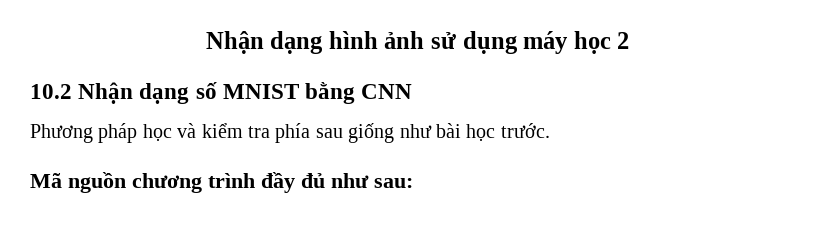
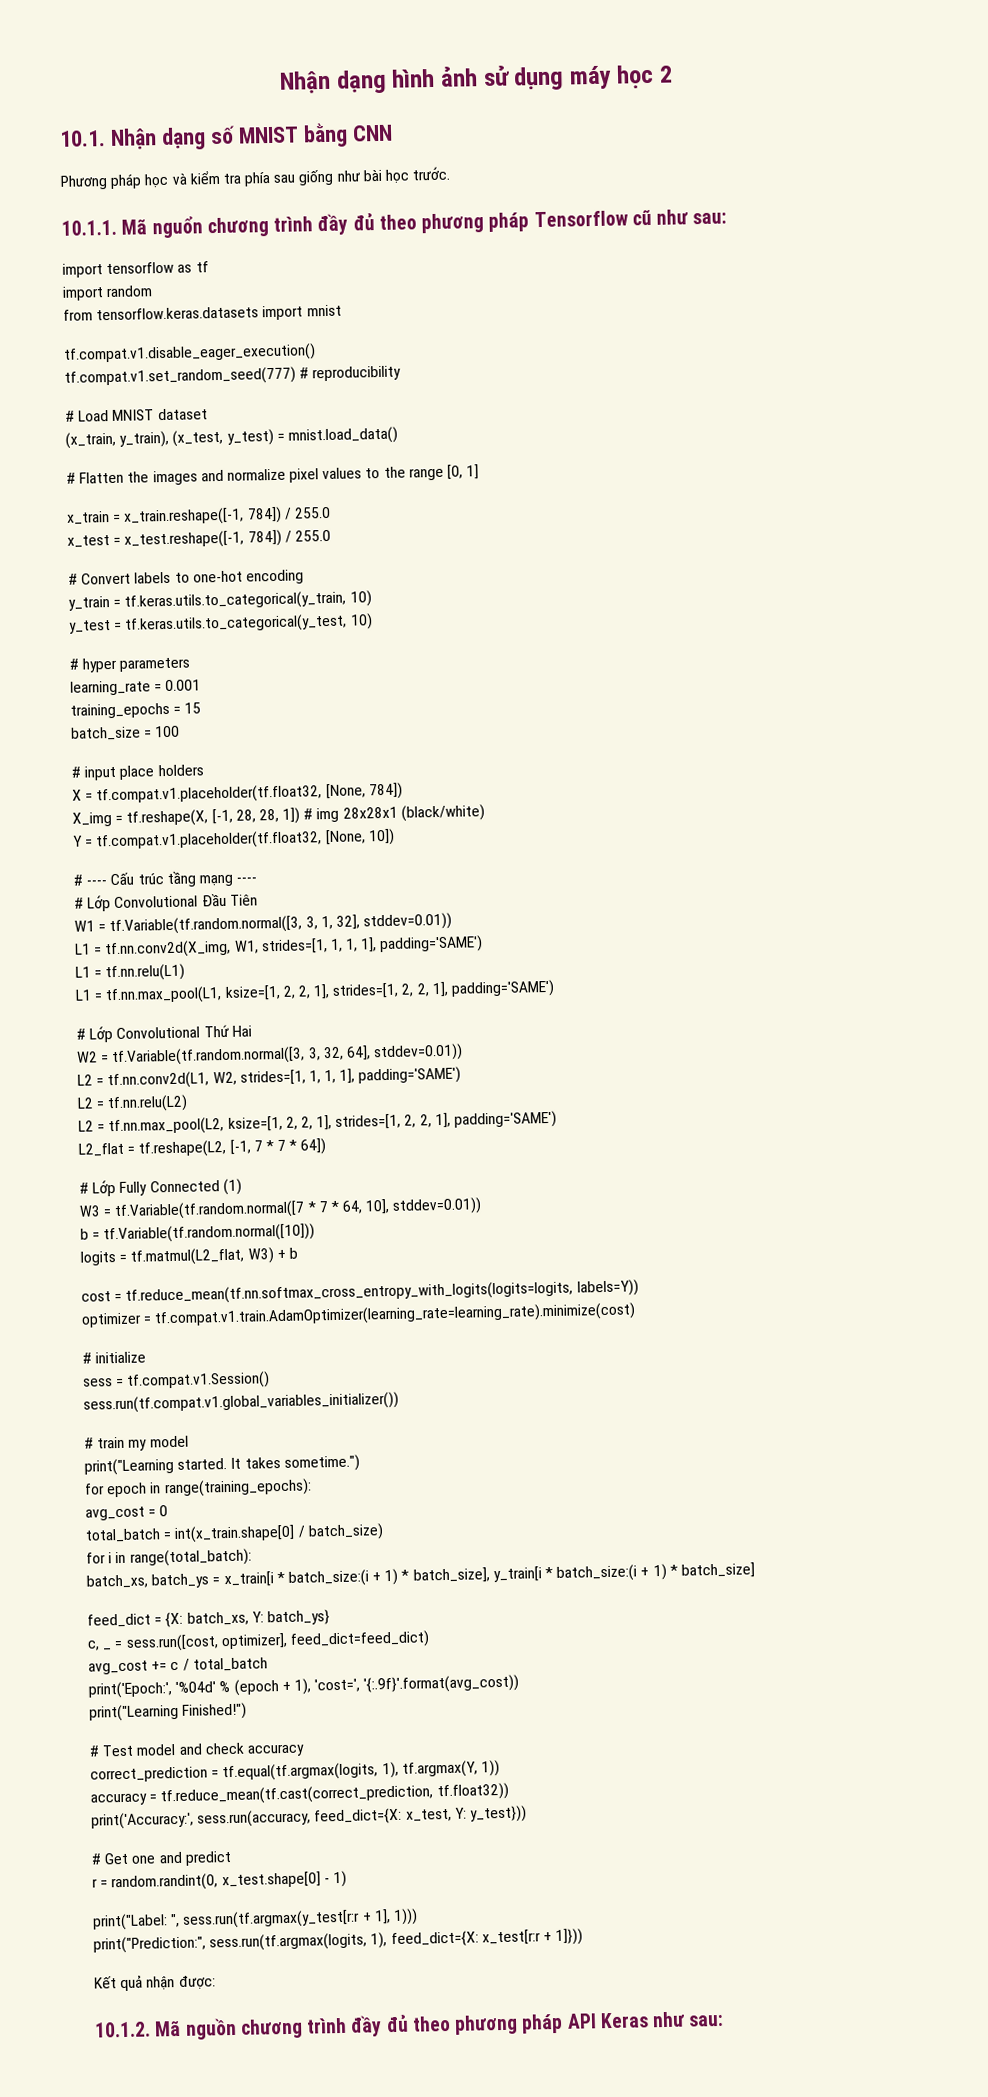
[30,84,72,99] 10.2 -> [59,130,106,147] 10.1.
(550, 130) none -> [61,209,728,239] [62,261,209,278] [62,285,154,301] [63,304,342,321] [63,343,316,364] [64,365,402,387] [65,408,208,422] [65,426,398,449] [66,464,480,486] [66,506,331,526] [67,529,331,549] [68,569,304,585] [68,590,372,611] [69,613,373,634] [69,657,191,673] [70,679,202,696] [70,702,202,719] [70,725,181,741] [71,764,204,781] [72,782,403,805] [72,804,485,827] [72,828,395,851] [73,870,258,888] [74,892,258,912] [74,912,453,936] [74,935,484,959] [75,963,186,982] [75,979,556,1005] [76,1024,252,1043] [76,1043,464,1067] [77,1066,462,1090] [77,1094,189,1113] [78,1110,558,1136] [78,1138,327,1158] [79,1178,242,1197] [79,1197,483,1221] [80,1223,316,1244] [80,1247,298,1266] [81,1279,639,1305] [81,1302,637,1328] [82,1351,147,1364] [83,1371,271,1390] [83,1391,399,1414] [84,1435,189,1451] [84,1454,360,1476] [84,1478,312,1498] [85,1505,169,1521] [85,1523,384,1543] [86,1548,252,1567] [86,1562,755,1589] [87,1609,330,1628] [87,1630,430,1652] [88,1657,268,1675] [88,1674,520,1699] [89,1702,248,1722] [89,1742,305,1757] [90,1760,500,1783] [90,1782,509,1806] [91,1805,527,1830] [91,1851,232,1866] [92,1870,347,1892] [92,1908,418,1931] [93,1928,584,1954] [94,1975,216,1992] [94,2021,151,2038] 10.1.1. Mã nguổn chương trình đầy đủ theo phương pháp Tensorflow cũ như sau: // import tensorflow as tf // import random // from tensorflow.keras.datasets import mnist // tf.compat.v1.disable_eager_execution() // tf.compat.v1.set_random_seed(777) # reproducibility // # Load MNIST dataset // (x_train, y_train), (x_test, y_test) = mnist.load_data() // # Flatten the images and normalize pixel values to the range [0, 1] // x_train = x_train.reshape([-1, 784]) / 255.0 // x_test = x_test.reshape([-1, 784]) / 255.0 // # Convert labels to one-hot encoding // y_train = tf.keras.utils.to_categorical(y_train, 10) // y_test = tf.keras.utils.to_categorical(y_test, 10) // # hyper parameters // learning_rate = 0.001 // training_epochs = 15 // batch_size = 100 // # input place holders // X = tf.compat.v1.placeholder(tf.float32, [None, 784]) // X_img = tf.reshape(X, [-1, 28, 28, 1]) # img 28x28x1 (black/white) // Y = tf.compat.v1.placeholder(tf.float32, [None, 10]) // # ---- Cấu trúc tầng mạng ---- // # Lớp Convolutional Đầu Tiên // W1 = tf.Variable(tf.random.normal([3, 3, 1, 32], stddev=0.01)) // L1 = tf.nn.conv2d(X_img, W1, strides=[1, 1, 1, 1], padding='SAME') // L1 = tf.nn.relu(L1) // L1 = tf.nn.max_pool(L1, ksize=[1, 2, 2, 1], strides=[1, 2, 2, 1], padding='SAME') // # Lớp Convolutional Thứ Hai // W2 = tf.Variable(tf.random.normal([3, 3, 32, 64], stddev=0.01)) // L2 = tf.nn.conv2d(L1, W2, strides=[1, 1, 1, 1], padding='SAME') // L2 = tf.nn.relu(L2) // L2 = tf.nn.max_pool(L2, ksize=[1, 2, 2, 1], strides=[1, 2, 2, 1], padding='SAME') // L2_flat = tf.reshape(L2, [-1, 7 * 7 * 64]) // # Lớp Fully Connected (1) // W3 = tf.Variable(tf.random.normal([7 * 7 * 64, 10], stddev=0.01)) // b = tf.Variable(tf.random.normal([10])) // logits = tf.matmul(L2_flat, W3) + b // cost = tf.reduce_mean(tf.nn.softmax_cross_entropy_with_logits(logits=logits, labels=Y)) // optimizer = tf.compat.v1.train.AdamOptimizer(learning_rate=learning_rate).minimize(cost) // # initialize // sess = tf.compat.v1.Session() // sess.run(tf.compat.v1.global_variables_initializer()) // # train my model // print("Learning started. It takes sometime.") // for epoch in range(training_epochs): // avg_cost = 0 // total_batch = int(x_train.shape[0] / batch_size) // for i in range(total_batch): // batch_xs, batch_ys = x_train[i * batch_size:(i + 1) * batch_size], y_train[i * batch_size:(i + 1) * batch_size] // feed_dict = {X: batch_xs, Y: batch_ys} // c, _ = sess.run([cost, optimizer], feed_dict=feed_dict) // avg_cost += c / total_batch // print('Epoch:', '%04d' % (epoch + 1), 'cost=', '{:.9f}'.format(avg_cost)) // print("Learning Finished!") // # Test model and check accuracy // correct_prediction = tf.equal(tf.argmax(logits, 1), tf.argmax(Y, 1)) // accuracy = tf.reduce_mean(tf.cast(correct_prediction, tf.float32)) // print('Accuracy:', sess.run(accuracy, feed_dict={X: x_test, Y: y_test})) // # Get one and predict // r = random.randint(0, x_test.shape[0] - 1) // print("Label: ", sess.run(tf.argmax(y_test[r:r + 1], 1))) // print("Prediction:", sess.run(tf.argmax(logits, 1), feed_dict={X: x_test[r:r + 1]})) // Kết quả nhận được: // 10.1.2.
(325, 180) none -> [411,2012,649,2035] theo phương pháp API Keras

